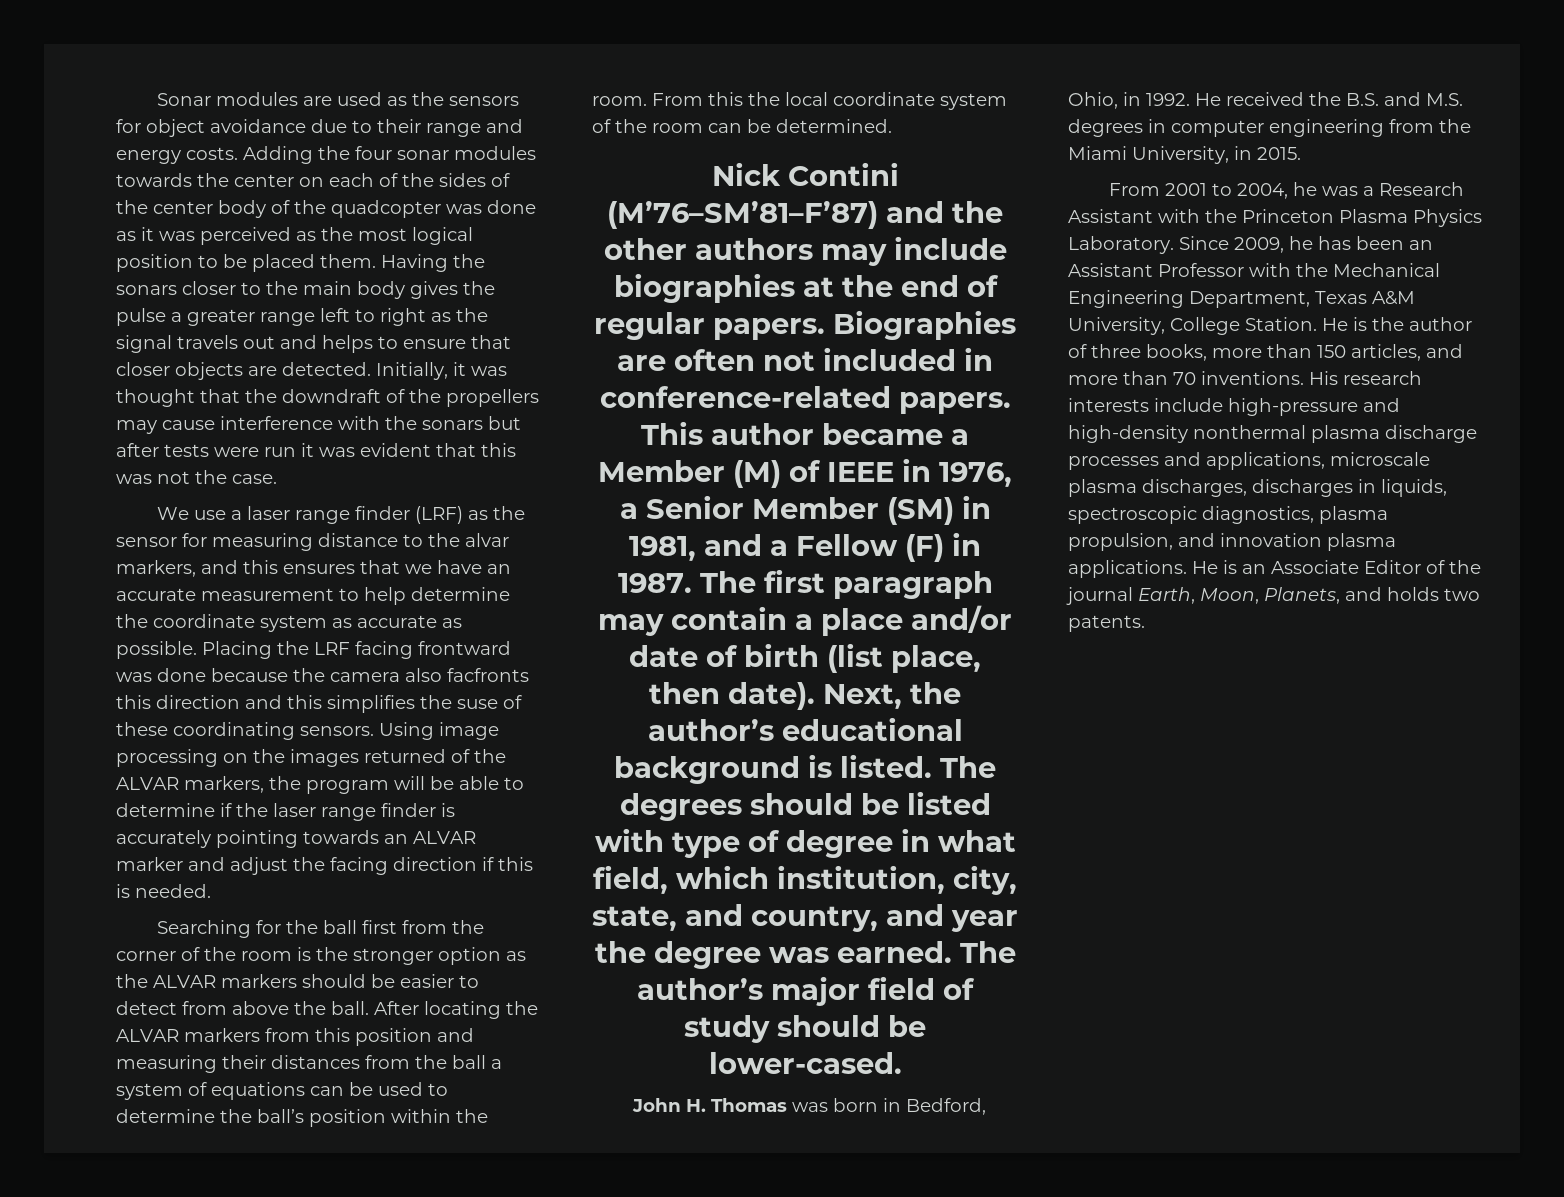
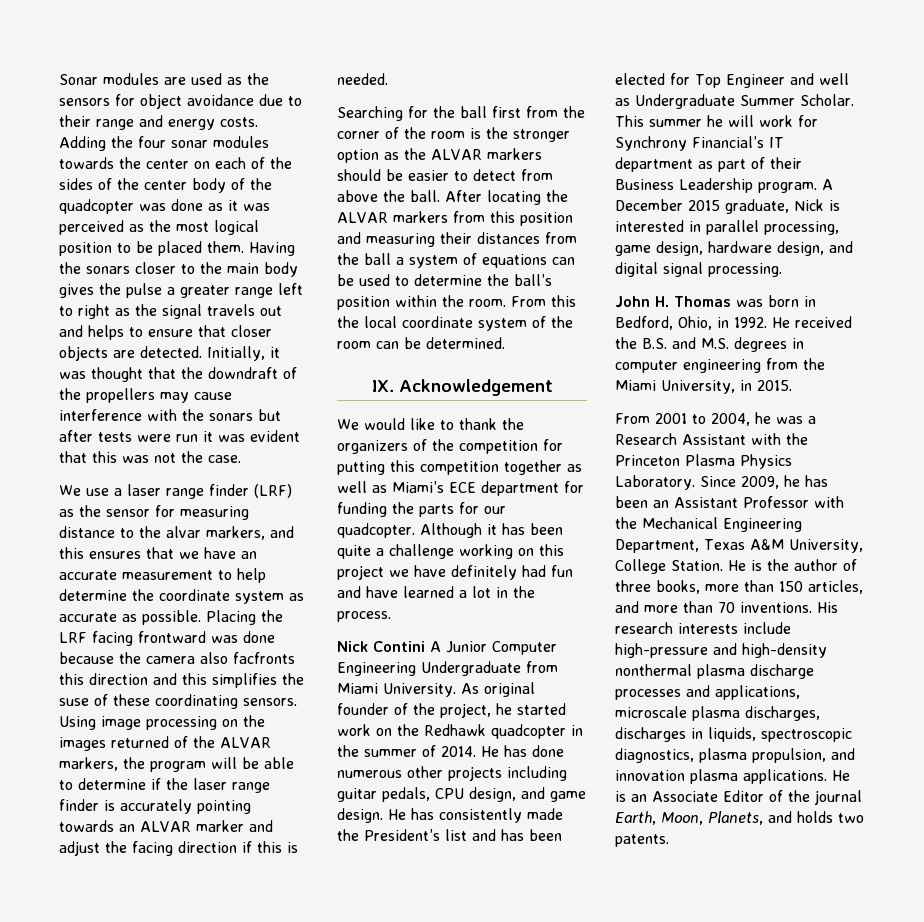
[711,162,899,186] [607,201,1003,229] [603,236,1007,266] [613,273,999,303] [594,310,1016,340] [617,347,993,371] [599,386,1011,414] [641,421,969,445] [598,458,1012,488] [619,495,991,525] [629,532,981,562] [617,569,993,599] [598,605,1012,636] [629,643,981,673] [649,682,961,710] [647,717,963,741] [614,754,996,784] [619,791,991,821] [594,828,1016,858] [593,865,1017,895] [592,904,1018,932] [594,941,1016,969] [637,976,975,1006] [684,1015,926,1043] [708,1052,902,1074] Nick Contini (M’76–SM’81–F’87) and the other authors may include biographies at the end of regular papers. Biographies are often not included in conference-related papers. This author became a Member (M) of IEEE in 1976, a Senior Member (SM) in 1981, and a Fellow (F) in 1987. The first paragraph may contain a place and/or date of birth (list place, then date). Next, the author’s educational background is listed. The degrees should be listed with type of degree in what field, which institution, city, state, and country, and year the degree was earned. The author’s major field of study should be lower-cased. -> [371,379,553,396] [337,418,524,430] [337,439,563,454] [337,460,582,475] [337,481,584,496] [337,502,506,517] [337,523,563,538] [337,544,564,559] [337,565,573,580] [337,586,535,598] [337,611,391,622] [337,641,557,655] [337,661,558,676] [337,682,535,697] [337,703,566,718] [337,724,583,739] [337,745,564,757] [337,766,567,781] [337,787,586,802] [337,808,563,823] [337,829,562,841] [615,73,849,88] [615,94,854,109] [615,115,818,127] [615,136,784,151] [615,157,802,172] [615,178,833,193] [615,199,840,214] [615,220,839,235] [615,241,853,256] [615,262,782,277] IX. Acknowledgement // We would like to thank the organizers of the competition for putting this competition together as well as Miami’s ECE department for funding the parts for our quadcopter. Although it has been quite a challenge working on this project we have definitely had fun and have learned a lot in the process. // Nick Contini A Junior Computer Engineering Undergraduate from Miami University. As original founder of the project, he started work on the Redhawk quadcopter in the summer of 2014. He has done numerous other projects including guitar pedals, CPU design, and game design. He has consistently made the President’s list and has been elected for Top Engineer and well as Undergraduate Summer Scholar. This summer he will work for Synchrony Financial’s IT department as part of their Business Leadership program. A December 2015 graduate, Nick is interested in parallel processing, game design, hardware design, and digital signal processing.

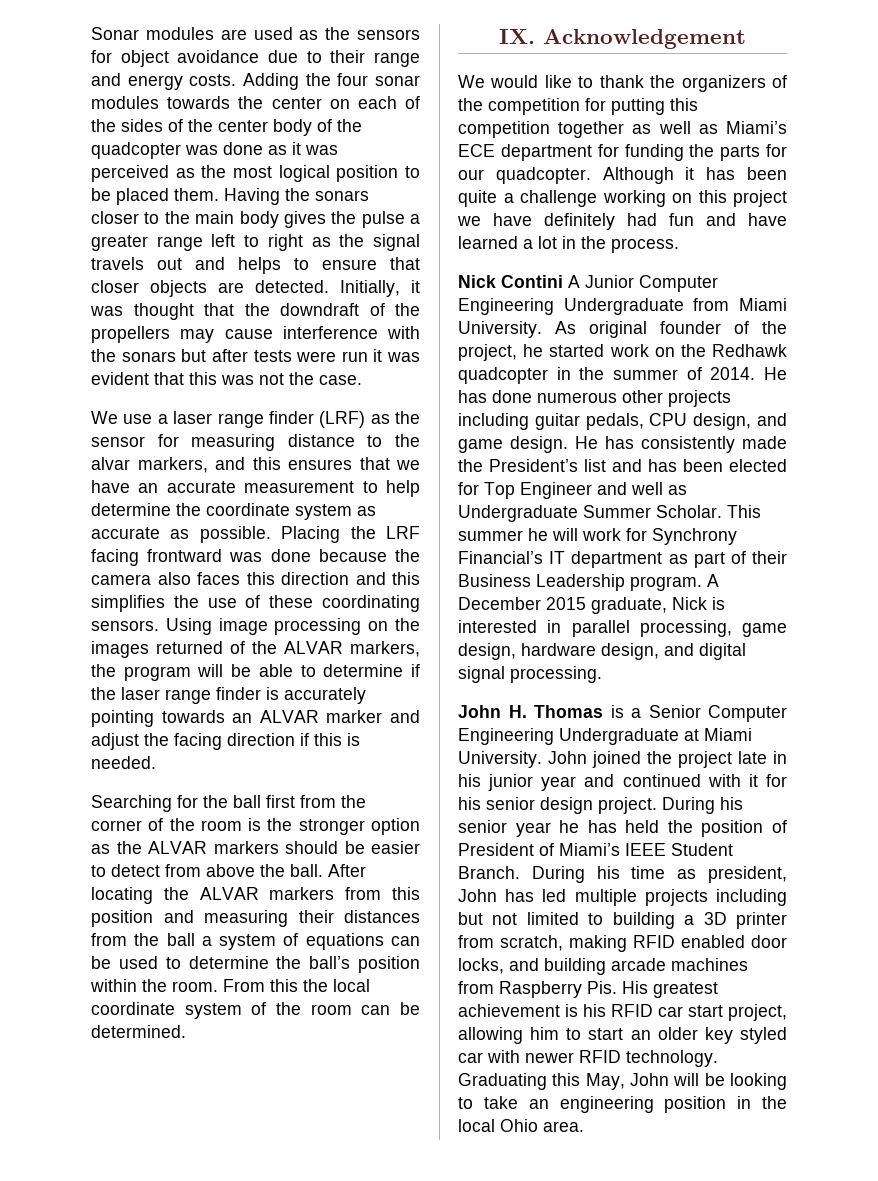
[233,652,295,664] facfronts -> [197,572,240,585] faces
[59,698,89,706] suse -> [207,598,237,608] use
[736,295,816,307] [615,316,852,330] [615,337,804,352] [615,358,825,373] [615,380,792,394] [615,412,816,426] [615,433,808,445] [615,454,792,469] [615,475,828,490] [615,496,844,508] [615,517,802,532] [615,539,863,553] [615,559,857,574] [615,580,863,594] [615,601,838,613] [615,622,791,634] [615,643,827,658] [615,664,814,679] [615,685,800,700] [615,706,820,721] [615,727,852,742] [615,748,855,763] [615,769,850,784] [615,790,862,805] [615,811,864,825] [615,834,669,847] was born in Bedford, Ohio, in 1992. He received the B.S. and M.S. degrees in computer engineering from the Miami University, in 2015. // From 2001 to 2004, he was a Research Assistant with the Princeton Plasma Physics Laboratory. Since 2009, he has been an Assistant Professor with the Mechanical Engineering Department, Texas A&M University, College Station. He is the author of three books, more than 150 articles, and more than 70 inventions. His research interests include high-pressure and high-density nonthermal plasma discharge processes and applications, microscale plasma discharges, discharges in liquids, spectroscopic diagnostics, plasma propulsion, and innovation plasma applications. He is an Associate Editor of the journal Earth, Moon, Planets, and holds two patents. -> [610,705,787,722] [458,728,752,745] [458,751,787,768] [458,774,787,791] [458,797,743,814] [458,820,787,837] [458,843,733,856] [458,866,787,883] [458,889,787,906] [458,912,787,929] [458,935,787,952] [458,958,748,975] [458,981,718,998] [458,1004,787,1021] [458,1027,787,1044] [458,1050,718,1067] [458,1073,787,1090] [458,1096,787,1113] [458,1119,584,1132] is a Senior Computer Engineering Undergraduate at Miami University. John joined the project late in his junior year and continued with it for his senior design project. During his senior year he has held the position of President of Miami’s IEEE Student Branch. During his time as president, John has led multiple projects including but not limited to building a 3D printer from scratch, making RFID enabled door locks, and building arcade machines from Raspberry Pis. His greatest achievement is his RFID car start project, allowing him to start an older key styled car with newer RFID technology. Graduating this May, John will be looking to take an engineering position in the local Ohio area.

